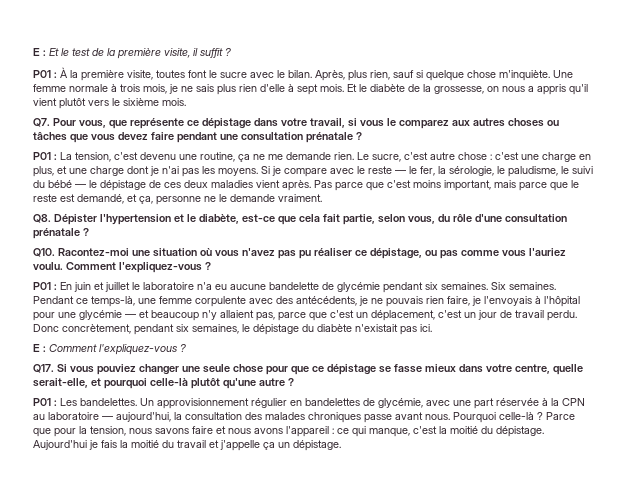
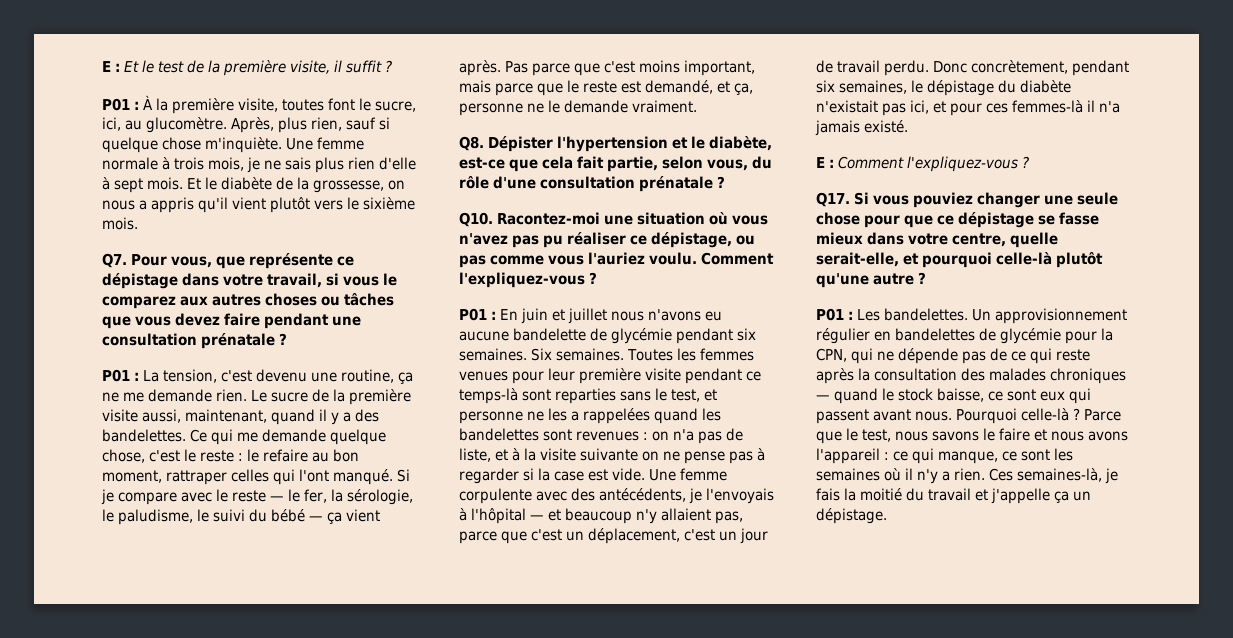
[220,70,312,78] sucre avec le bilan. -> [375,101,416,112] [102,117,227,133] sucre, ici, au glucomètre.
[372,152,591,162] [33,166,258,177] sucre, c'est autre chose : c'est une charge en plus, et une charge dont je n'ai pas les moyens. -> [271,389,411,405] [102,409,379,425] [102,429,386,445] [102,449,359,463] [102,469,393,485] sucre de la première visite aussi, maintenant, quand il y a des bandelettes. Ce qui me demande quelque chose, c'est le reste : le refaire au bon moment, rattraper celles qui l'ont manqué.
[89,180,253,191] le dépistage de ces deux maladies -> [327,512,342,524] ça
[132,282,212,290] le laboratoire n'a -> [611,309,701,321] nous n'avons
[33,296,156,307] Pendant ce temps-là, une -> [627,348,754,361] [459,368,761,384] [459,388,717,404] [459,408,721,424] [459,428,743,444] [459,448,765,464] [459,468,676,484] Toutes les femmes venues pour leur première visite pendant ce temps-là sont reparties sans le test, et personne ne les a rappelées quand les bandelettes sont revenues : on n'a pas de liste, et à la visite suivante on ne pense pas à regarder si la case est vide. Une
[371,296,580,307] [33,310,122,321] ne pouvais rien faire, je l'envoyais à l'hôpital pour une glycémie -> [706,488,774,504] [459,508,526,524] l'envoyais à l'hôpital
[420,324,432,332] ici. -> [910,100,1120,116] [815,120,908,136] ici, et pour ces femmes-là il n'a jamais existé.
[378,398,585,409] [33,412,171,422] glycémie, avec une part réservée à la CPN au laboratoire — aujourd'hui, -> [1000,328,1113,344] [816,348,1090,364] [816,368,854,384] glycémie pour la CPN, qui ne dépende pas de ce qui reste après
[364,414,392,423] passe -> [816,388,1091,404] [816,409,869,424] — quand le stock baisse, ce sont eux qui passent
[54,426,126,437] pour la tension, -> [846,428,891,442] le test,
(189, 431) none -> [983,428,995,441] le
[413,426,544,437] [33,440,87,450] c'est la moitié du dépistage. Aujourd'hui -> [1002,448,1073,461] [816,468,1102,484] ce sont les semaines où il n'y a rien. Ces semaines-là,

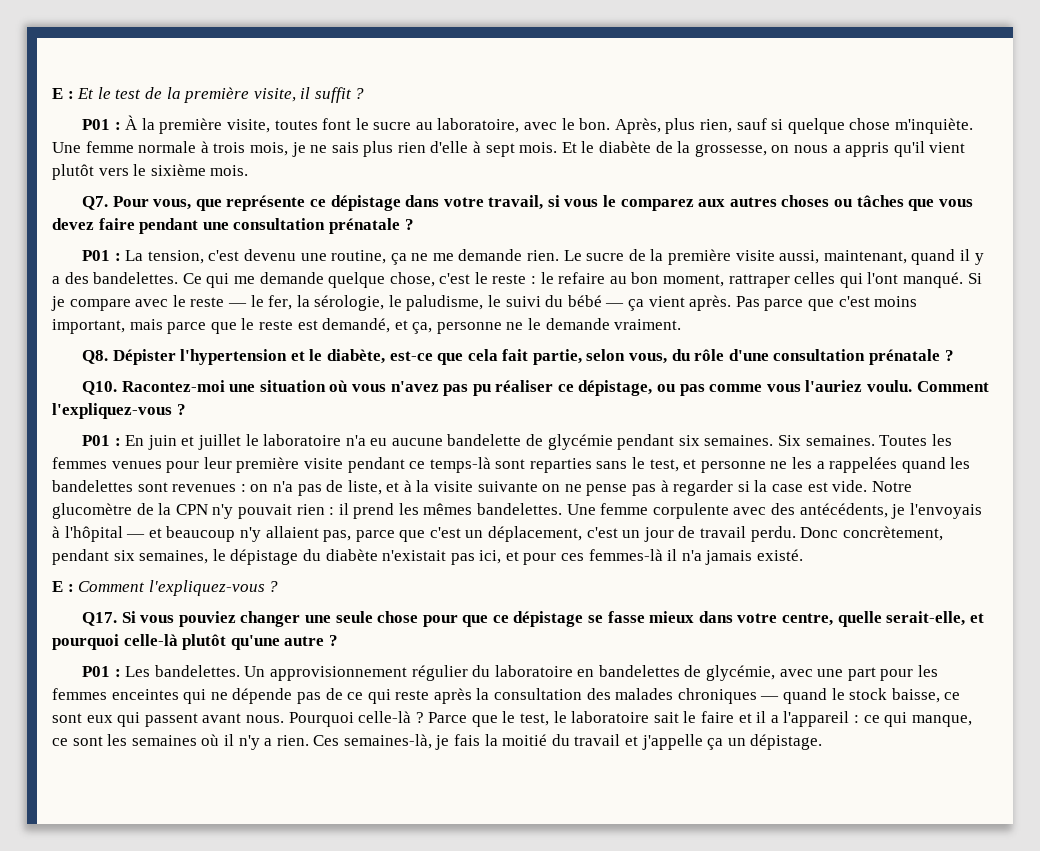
[375,101,416,112] [102,117,227,133] sucre, ici, au glucomètre. -> [373,118,611,133] sucre au laboratoire, avec le bon.
[611,309,701,321] nous n'avons -> [245,434,366,446] le laboratoire n'a
(645, 474) none -> [871,481,912,492] [52,503,563,519] Notre glucomètre de la CPN n'y pouvait rien : il prend les mêmes bandelettes.
(870, 336) none -> [472,665,573,677] du laboratoire
[1000,328,1113,344] [816,348,847,362] glycémie pour la CPN, -> [706,665,939,681] [52,688,179,700] glycémie, avec une part pour les femmes enceintes
[895,431,979,441] nous savons -> [553,711,679,723] le laboratoire sait
[1051,431,1128,441] nous avons -> [756,711,779,723] il a

